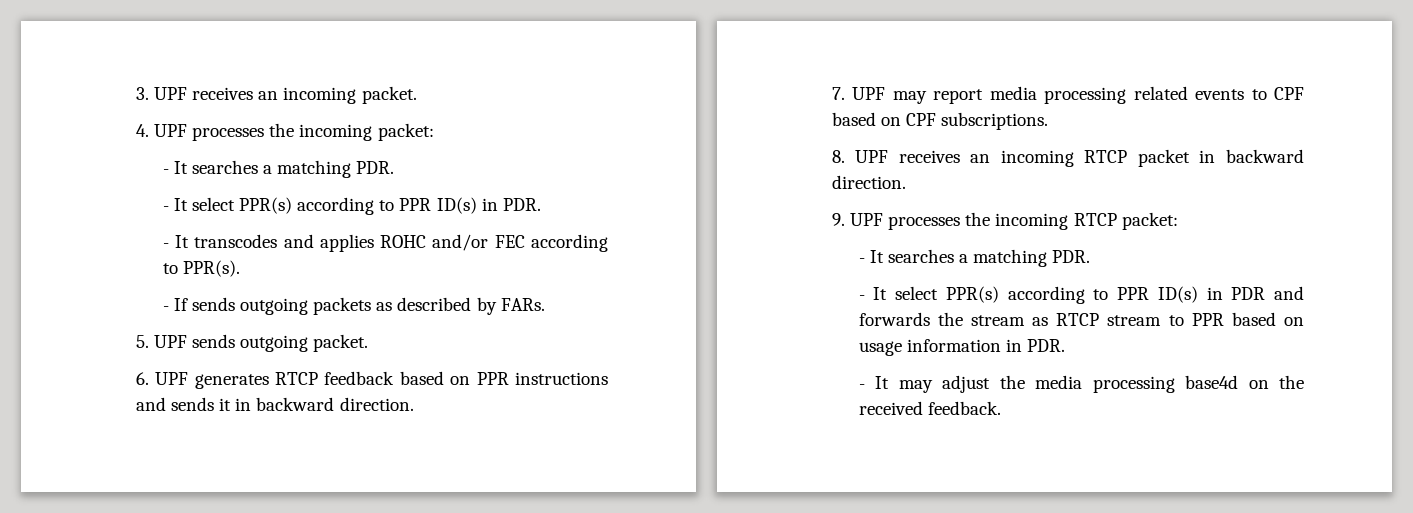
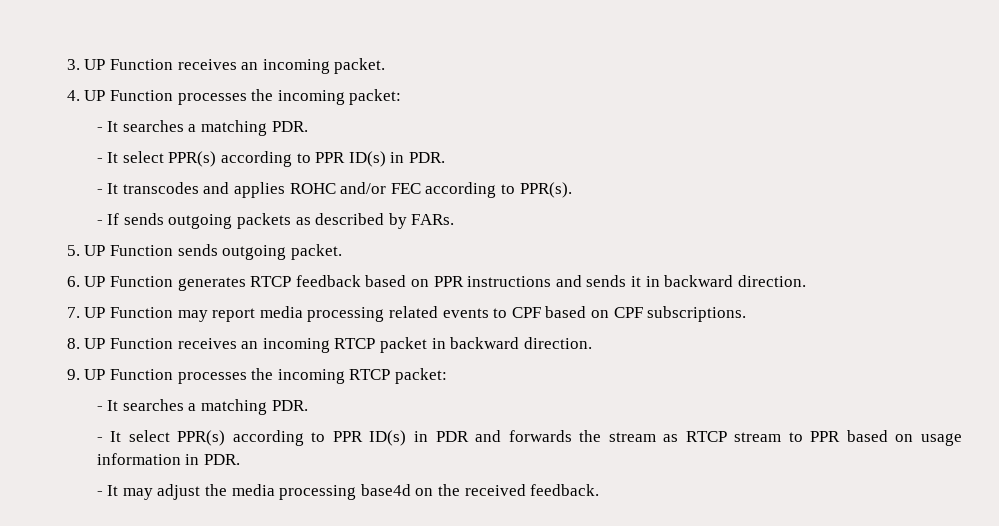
[153,87,187,100] UPF -> [84,59,174,70] UP Function
[153,124,187,137] UPF -> [84,90,174,101] UP Function
[153,335,187,348] UPF -> [84,245,174,256] UP Function
[155,372,189,385] UPF -> [84,276,174,287] UP Function
[852,87,886,100] UPF -> [84,307,174,318] UP Function
[855,150,889,163] UPF -> [84,338,174,349] UP Function
[849,213,883,226] UPF -> [84,369,174,380] UP Function

